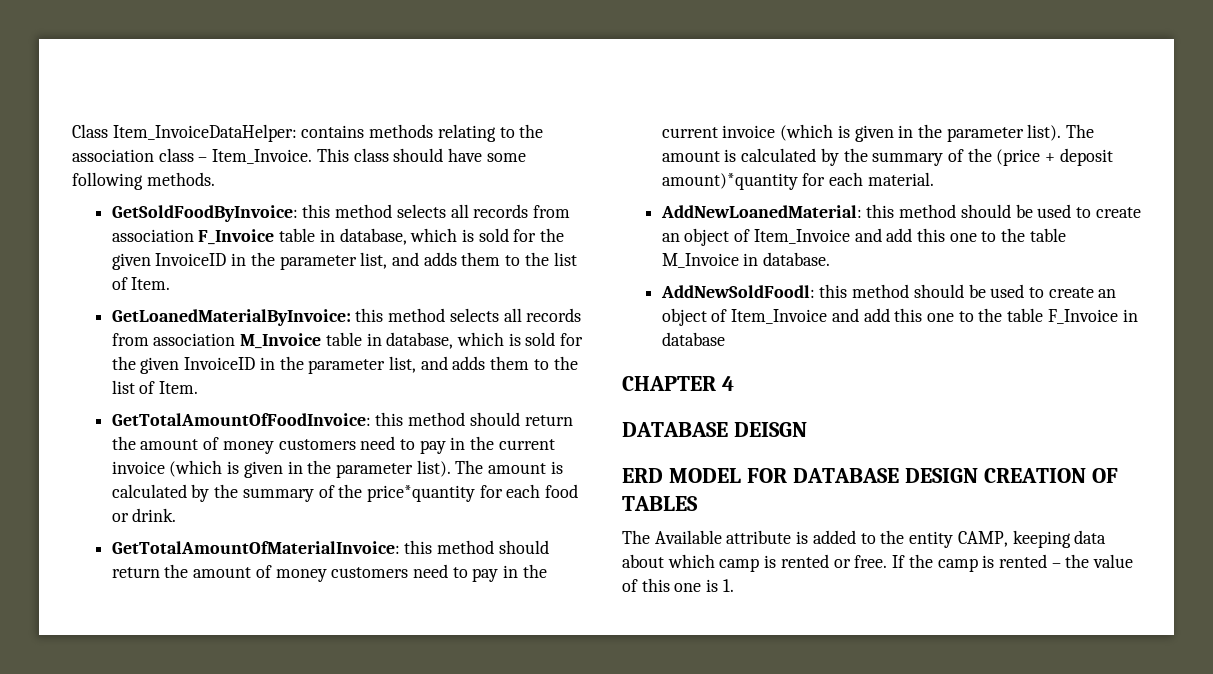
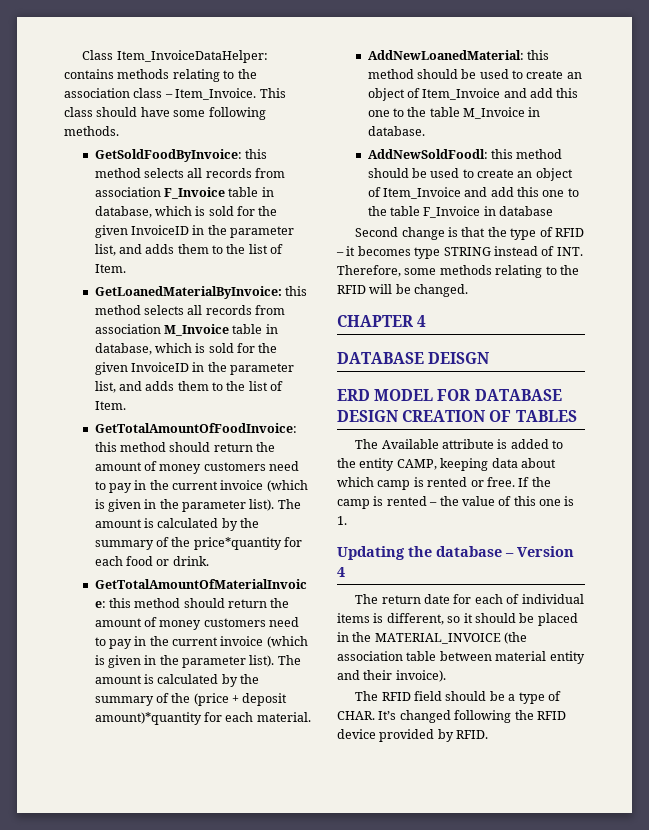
(725, 339) none -> [355,227,584,240] [336,246,583,259] [337,265,579,278] [337,284,469,297] // Second change is that the type of RFID – it becomes type STRING instead of INT. Therefore, some methods relating to the RFID will be changed.
(734, 585) none -> [337,546,574,560] [337,567,345,577] [355,594,584,604] [337,613,578,626] [337,632,528,644] [337,651,585,664] [337,670,446,682] [355,691,561,704] [337,710,566,723] [337,729,489,742] // Updating the database – Version 4 // The return date for each of individual items is different, so it should be placed in the MATERIAL_INVOICE (the association table between material entity and their invoice). // The RFID field should be a type of CHAR. It’s changed following the RFID device provided by RFID.

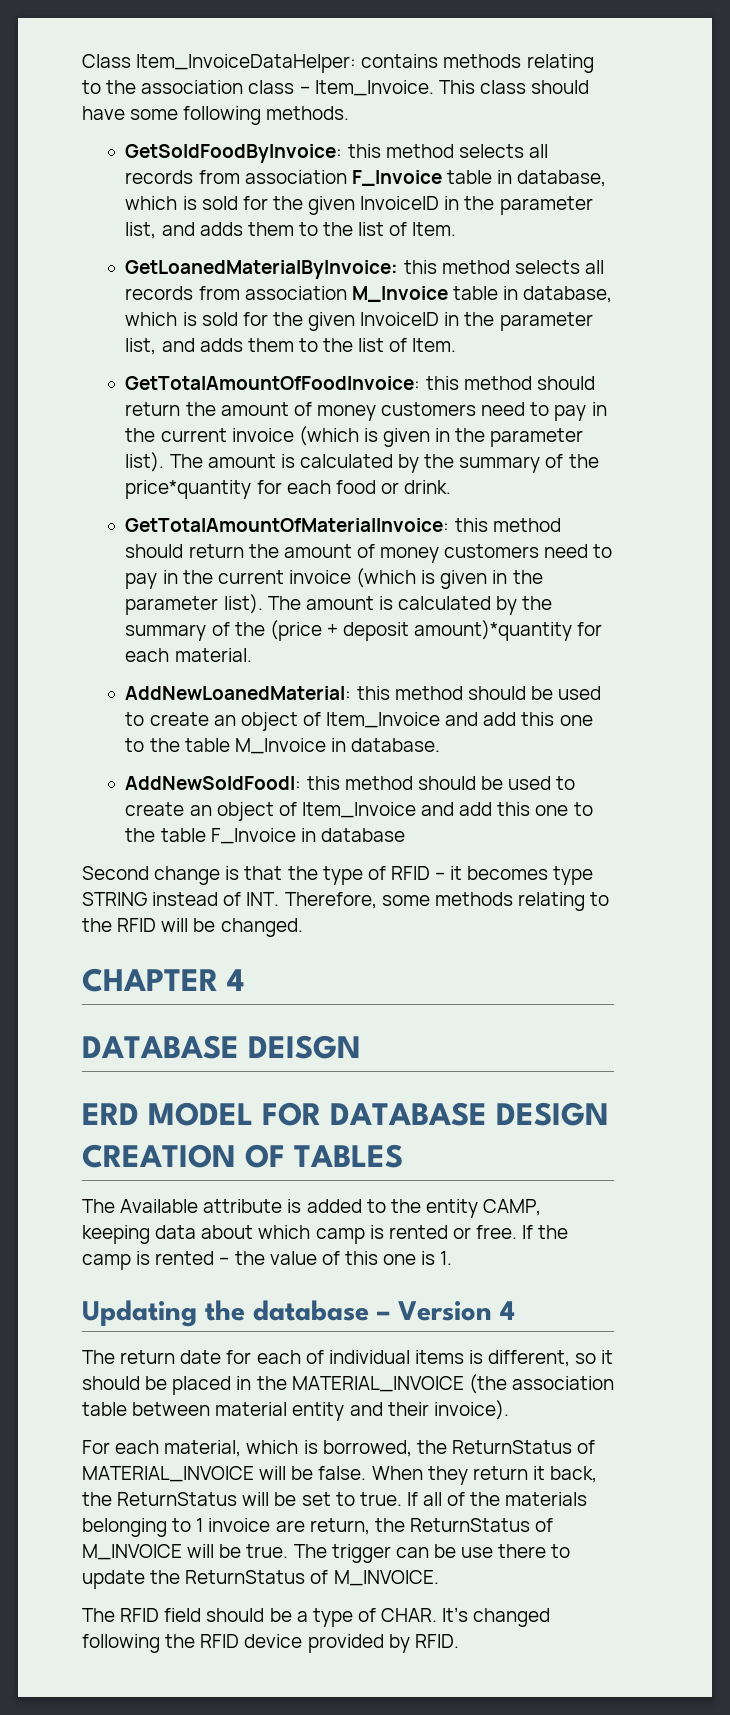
(446, 676) none -> [82,1440,596,1457] [82,1466,598,1485] [82,1492,588,1506] [82,1518,554,1537] [82,1544,571,1563] [82,1570,439,1589] // For each material, which is borrowed, the ReturnStatus of MATERIAL_INVOICE will be false. When they return it back, the ReturnStatus will be set to true. If all of the materials belonging to 1 invoice are return, the ReturnStatus of M_INVOICE will be true. The trigger can be use there to update the ReturnStatus of M_INVOICE.

